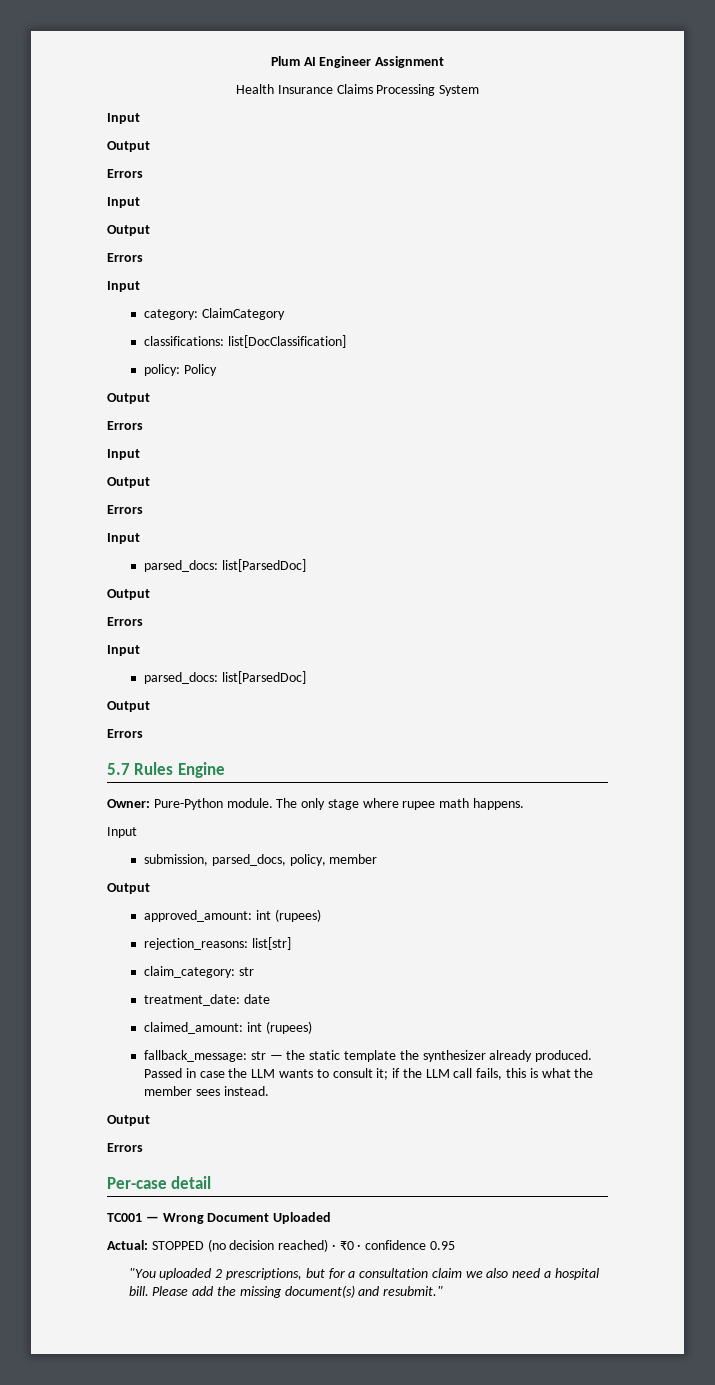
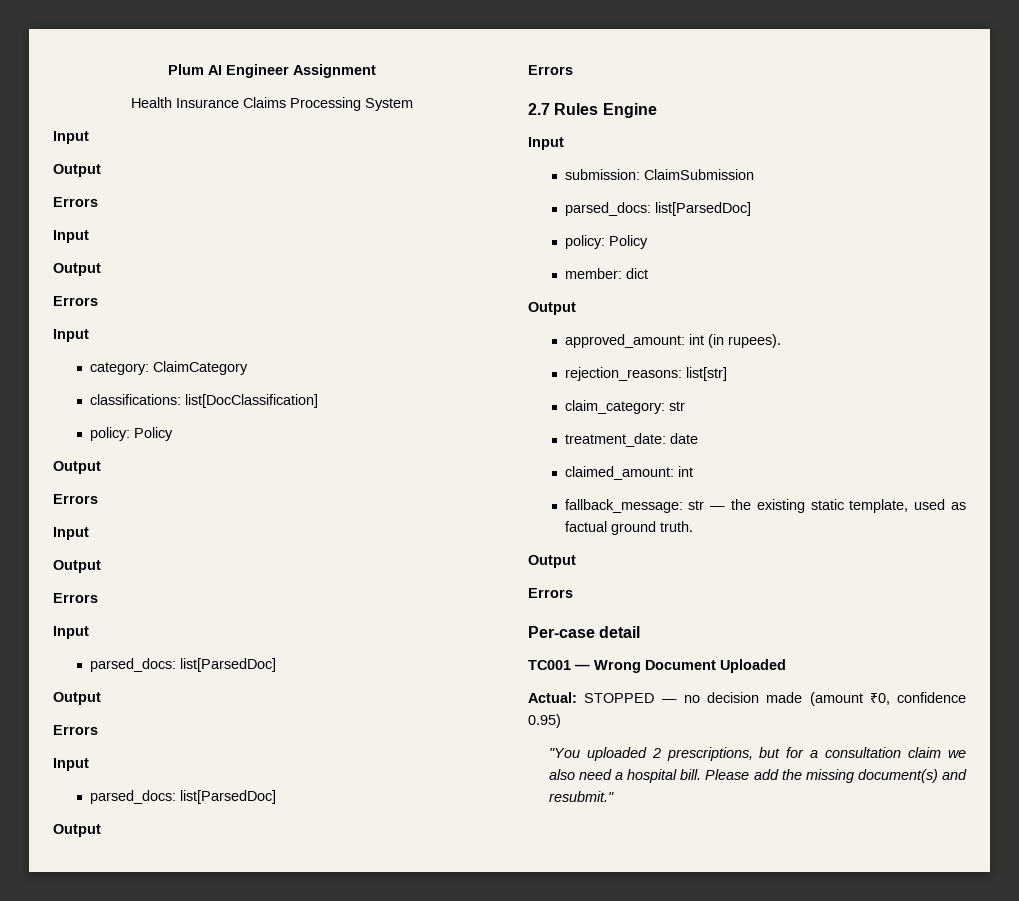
[107,763,130,775] 5.7 -> [528,103,550,115] 2.7
[107,798,525,810] [107,827,137,838] [144,854,378,866] Owner: Pure-Python module. The only stage where rupee math happens. // Input // submission, parsed_docs, policy, member -> [528,137,564,150] [564,169,754,180] [564,202,751,216] [564,235,648,249] [564,268,648,279] Input // submission: ClaimSubmission // parsed_docs: list[ParsedDoc] // policy: Policy // member: dict
[274,909,321,922] (rupees) -> [707,334,781,348] (in rupees).
[265,1021,312,1034] (rupees) -> (693, 471) none
[309,1050,593,1062] [144,1068,594,1080] [144,1086,269,1096] static template the synthesizer already produced. Passed in case the LLM wants to consult it; if the LLM call fails, this is what the member sees instead. -> [756,499,967,513] [564,521,693,535] existing static template, used as factual ground truth.
[207,1239,456,1252] (no decision reached) · ₹0 · confidence 0.95 -> [661,692,966,706] [528,714,561,728] — no decision made (amount ₹0, confidence 0.95)

